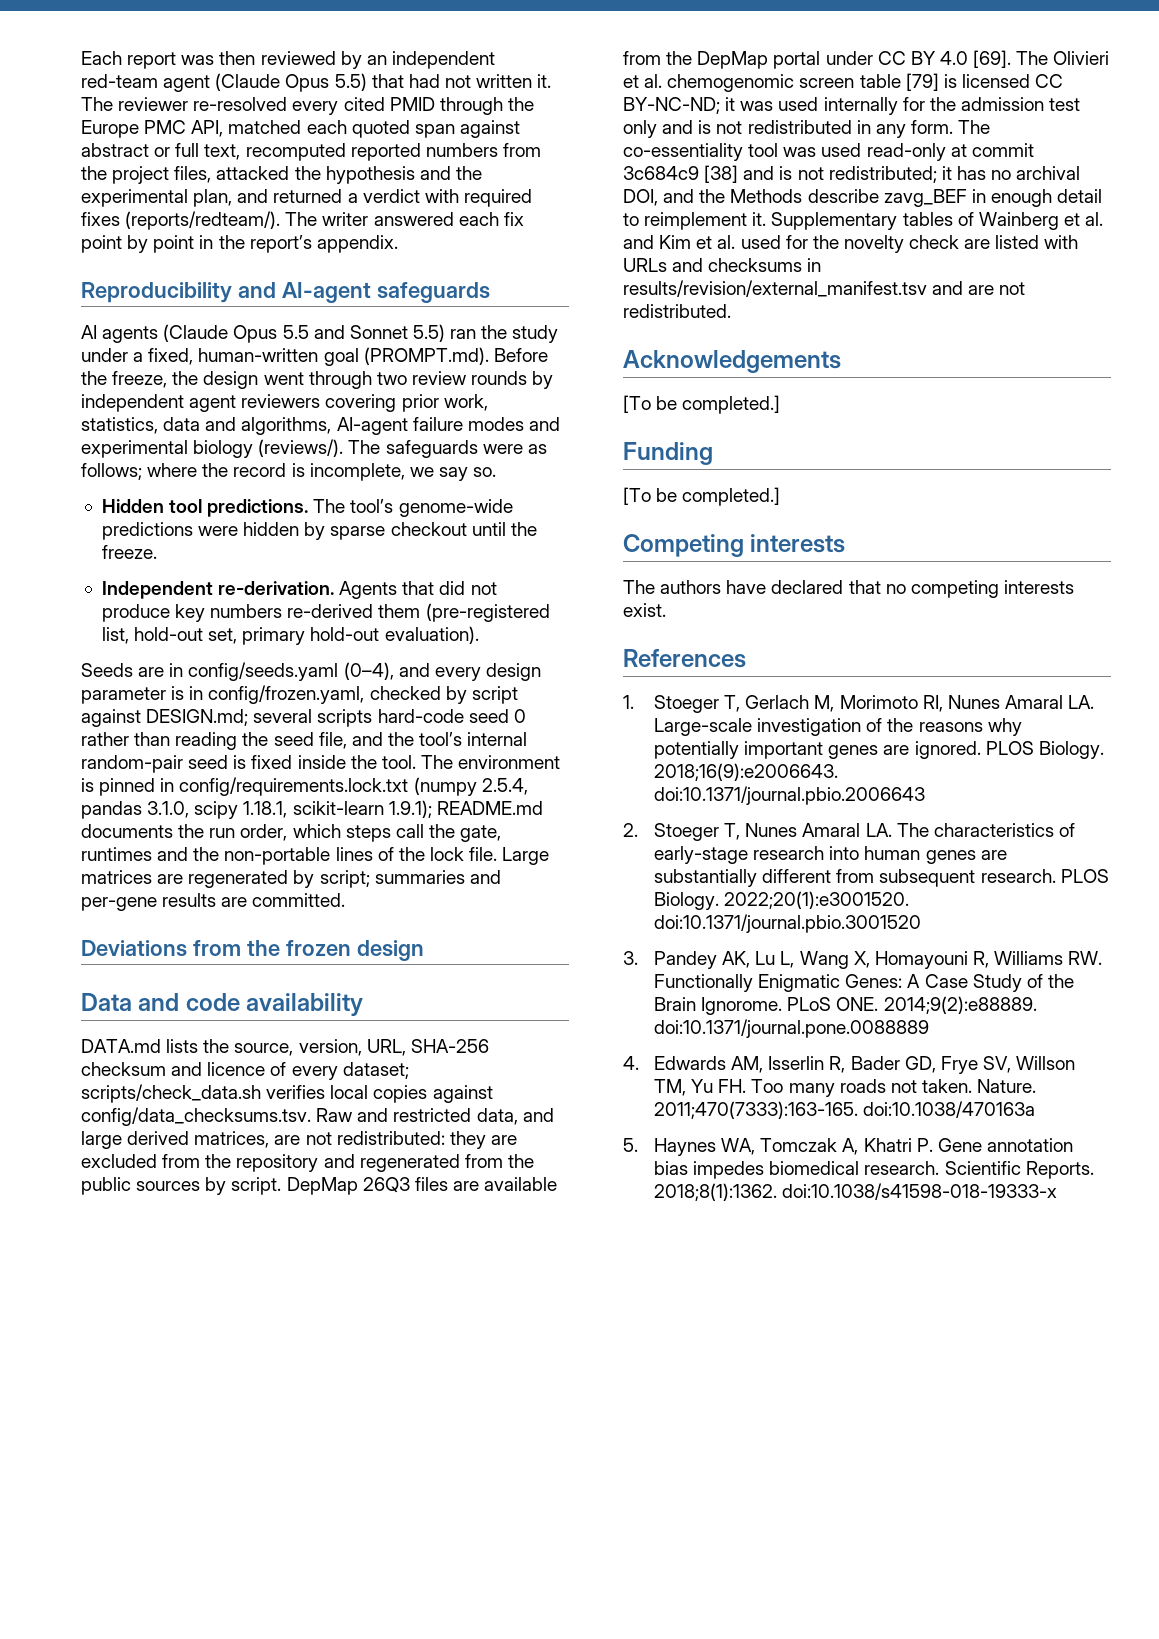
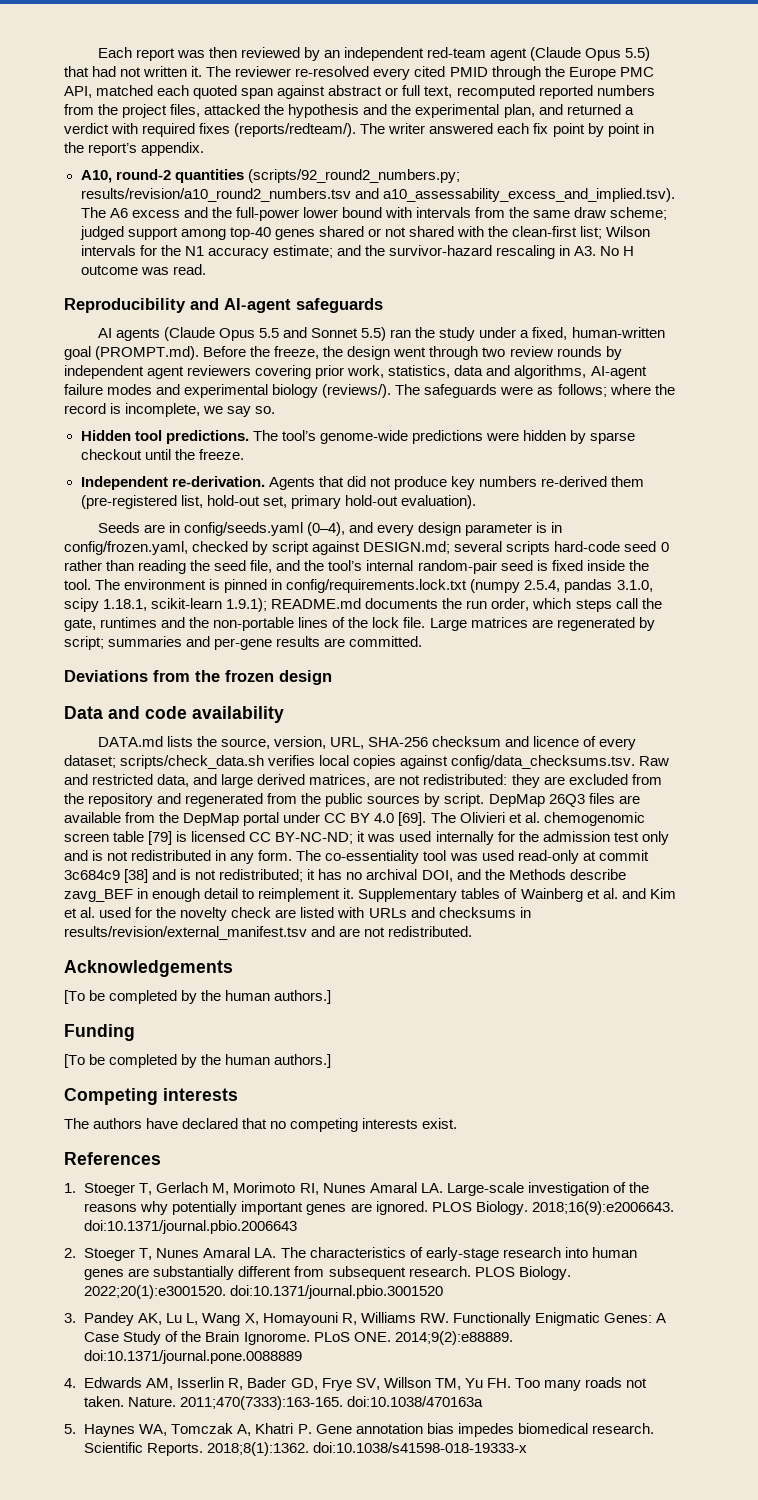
(398, 244) none -> [80,169,460,183] [80,188,675,202] [80,207,668,221] [79,226,651,240] [80,245,635,259] [80,264,206,275] // A10, round-2 quantities (scripts/92_round2_numbers.py; results/revision/a10_round2_numbers.tsv and a10_assessability_excess_and_implied.tsv). The A6 excess and the full-power lower bound with intervals from the same draw scheme; judged support among top-40 genes shared or not shared with the clean-first list; Wilson intervals for the N1 accuracy estimate; and the survivor-hazard rescaling in A3. No H outcome was read.
[682,395,781,414] [623,442,713,465] [623,487,781,506] completed.] // Funding // [To be completed.] -> [109,990,332,1004] [64,1024,135,1041] [64,1054,332,1068] completed by the human authors.] // Funding // [To be completed by the human authors.]

